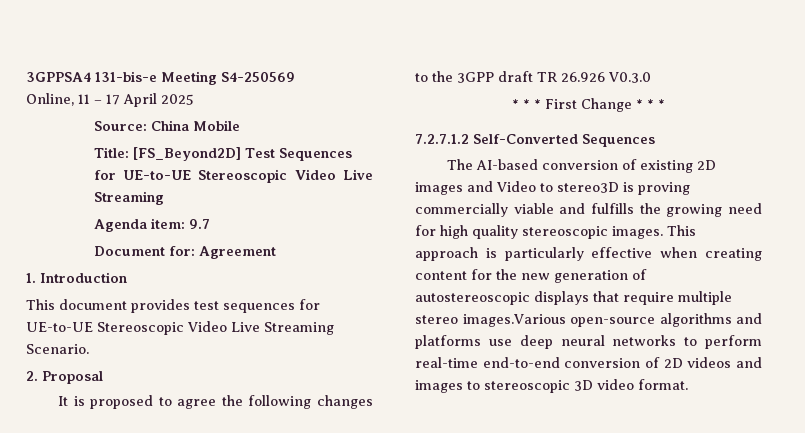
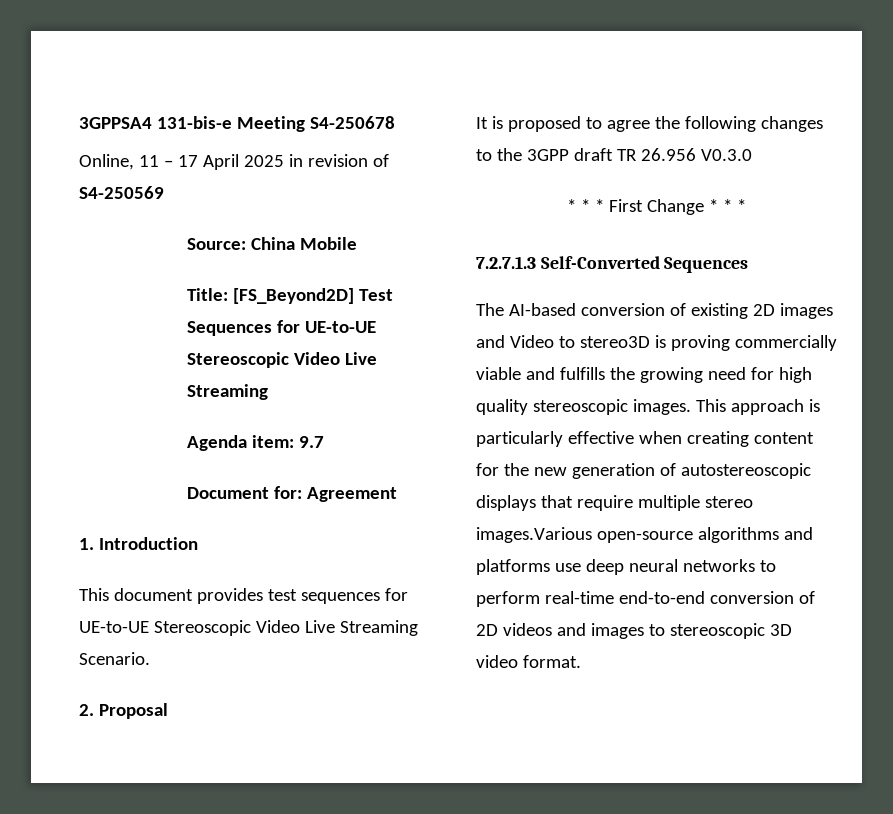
[221,72,295,82] S4-250569 -> [309,116,395,129] S4-250678
(194, 99) none -> [288,154,389,167] [79,186,164,199] in revision of S4-250569
[561,72,605,82] 26.926 -> [640,148,696,161] 26.956
[415,134,469,144] 7.2.7.1.2 -> [476,256,536,269] 7.2.7.1.3

